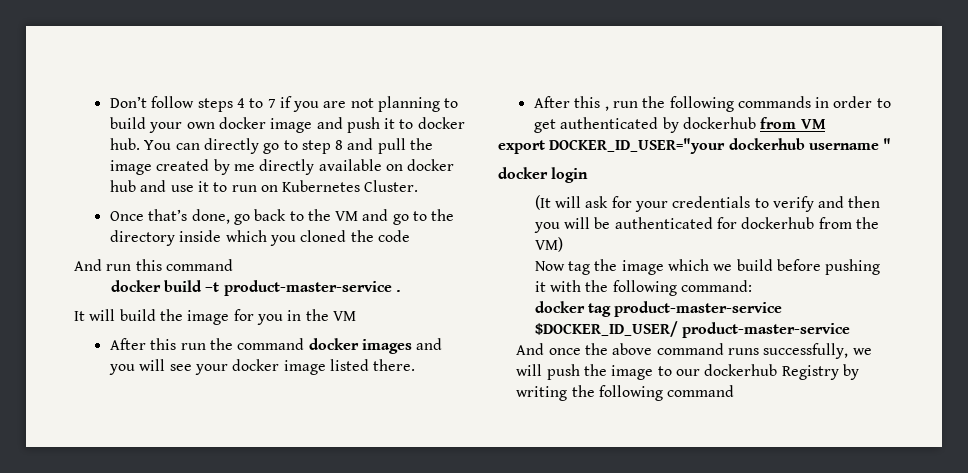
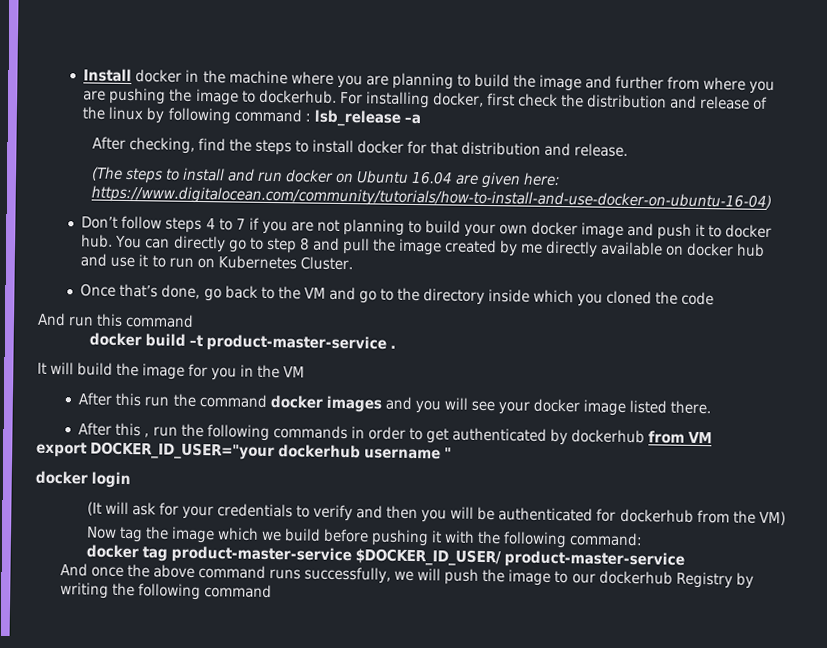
(109, 102) none -> [83,68,776,95] [83,87,769,110] [82,106,421,127] [91,136,629,157] [90,166,562,189] [90,185,772,211] Install docker in the machine where you are planning to build the image and further from where you are pushing the image to dockerhub. For installing docker, first check the distribution and release of the linux by following command : lsb_release –a // After checking, find the steps to install docker for that distribution and release. // (The steps to install and run docker on Ubuntu 16.04 are given here: https://www.digitalocean.com/community/tutorials/how-to-install-and-use-docker-on-ubuntu-16-04) //

